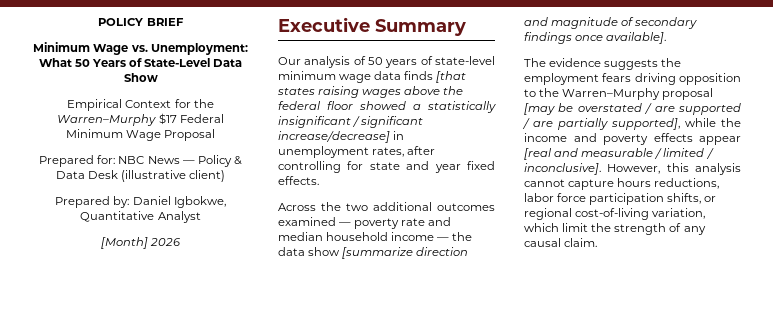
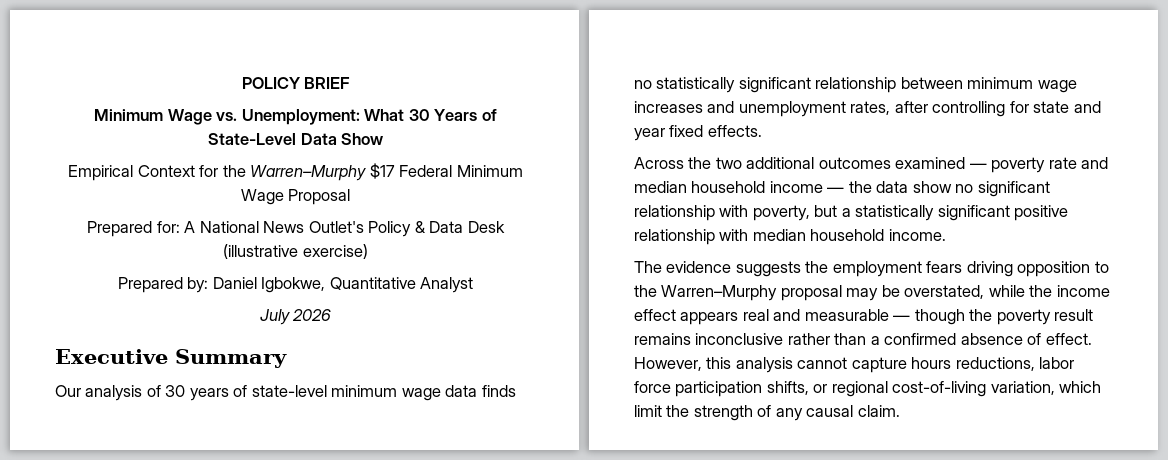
[74,59,90,67] 50 -> [408,109,430,121] 30
[118,156,195,164] NBC News — -> [184,221,364,233] A National News Outlet's
[189,170,226,182] client) -> [302,244,368,259] exercise)
[100,237,148,249] [Month] -> [259,309,290,325] July
[368,57,383,65] 50 -> [165,385,186,397] 30
[436,71,467,83] [277,86,464,98] [278,101,496,113] [278,116,424,128] [278,131,405,143] [that states raising wages above the federal floor showed a statistically insignificant / significant increase/decrease] in -> [634,77,1077,93] [634,101,735,113] no statistically significant relationship between minimum wage increases and
[342,247,469,259] [524,17,698,29] [524,32,667,44] [summarize direction and magnitude of secondary findings once available]. -> [955,181,1050,197] [634,205,1069,221] [634,229,946,245] no significant relationship with poverty, but a statistically significant positive relationship with median household income.
[524,103,741,115] [522,118,741,130] [524,133,741,145] [524,148,714,160] [524,163,601,175] [may be overstated / are supported / are partially supported], while the income and poverty effects appear [real and measurable / limited / inconclusive]. -> [846,285,1110,301] [634,309,1094,325] [634,333,1092,345] may be overstated, while the income effect appears real and measurable — though the poverty result remains inconclusive rather than a confirmed absence of effect.

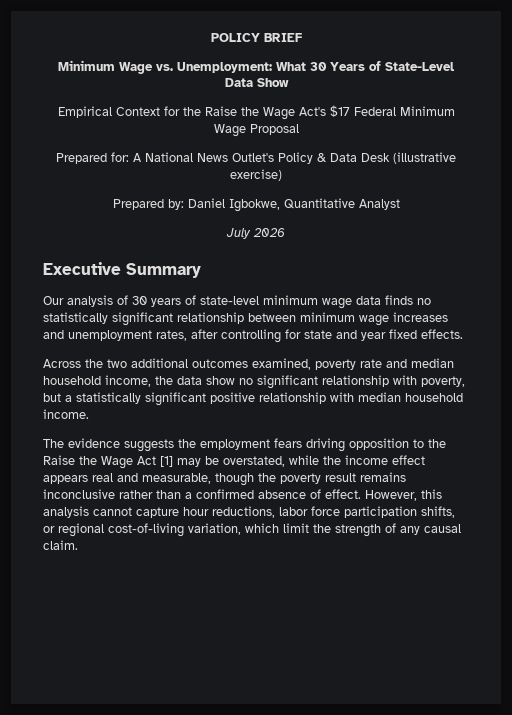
[250,165,367,181] Warren–Murphy -> [204,106,326,120] Raise the Wage Act's
[895,157,987,169] examined — -> [252,358,311,370] examined,
[769,181,845,193] income — -> [105,375,151,387] income,
[661,285,842,301] Warren–Murphy proposal -> [43,455,173,469] Raise the Wage Act [1]
[804,309,911,321] measurable — -> [142,473,211,484] measurable,
[911,357,952,369] hours -> [183,507,209,516] hour

